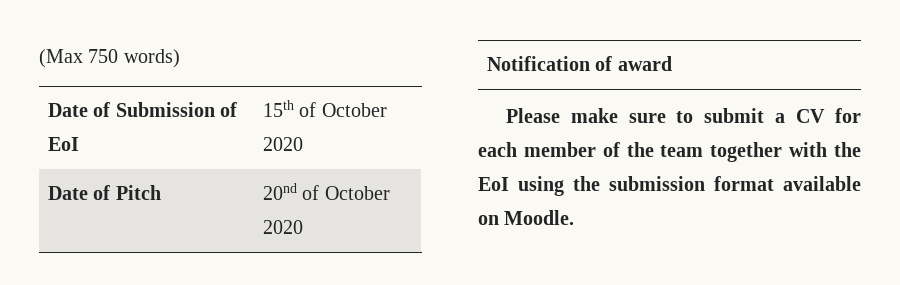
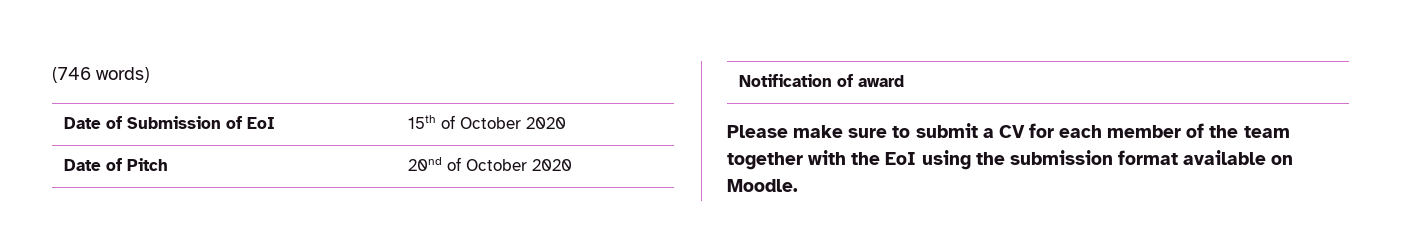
[39,49,119,68] (Max 750 -> [52,67,91,83] (746

